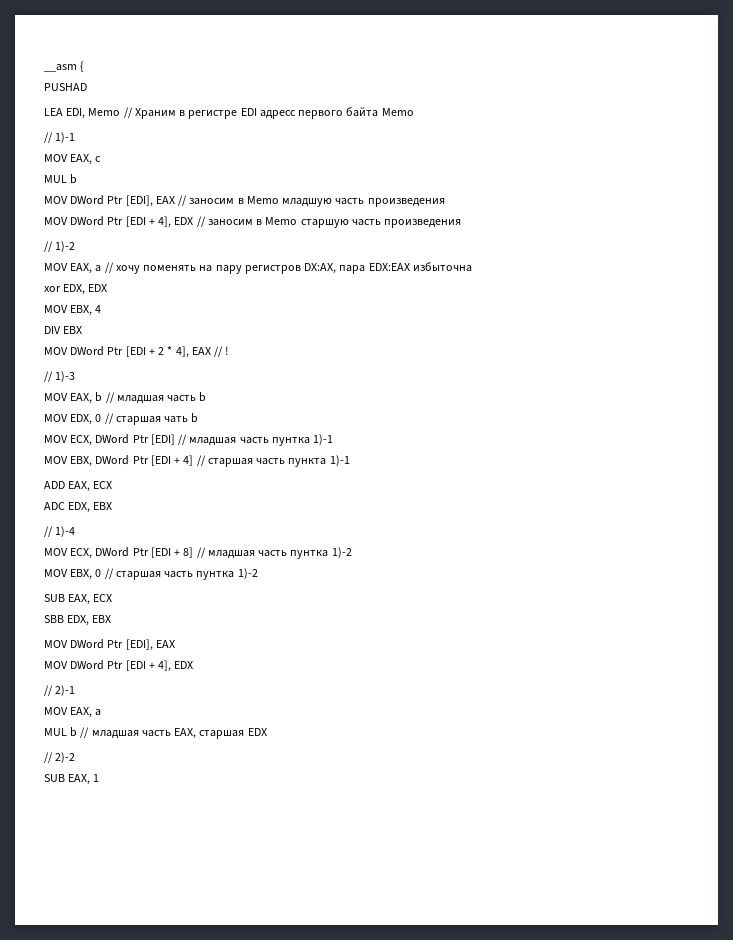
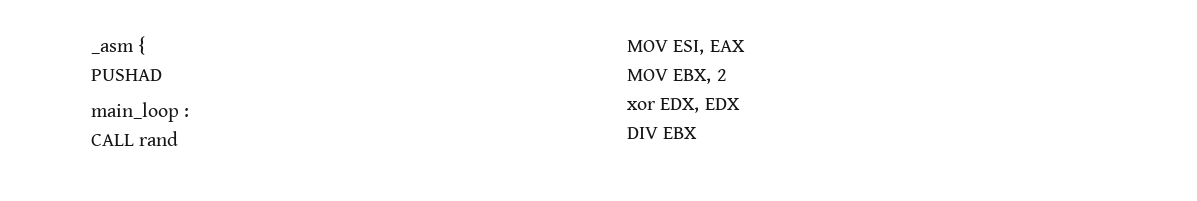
[44,64,77,72] __asm -> [91,43,134,54] _asm
[44,107,414,119] [44,132,76,143] [44,154,102,165] [44,174,78,184] [44,195,445,207] [44,216,462,228] [44,241,76,252] [44,262,472,274] LEA EDI, Memo // Храним в регистре EDI адресс первого байта Memo // // 1)-1 // MOV EAX, c // MUL b // MOV DWord Ptr [EDI], EAX // заносим в Memo младшую часть произведения // MOV DWord Ptr [EDI + 4], EDX // заносим в Memo старшую часть произведения // // 1)-2 // MOV EAX, a // хочу поменять на пару регистров DX:AX, пара EDX:EAX избыточна -> [91,102,190,122] [91,131,179,146] [627,40,745,55] [627,69,727,84] main_loop : // CALL rand // MOV ESI, EAX // MOV EBX, 2
[44,305,102,316] // MOV EBX, 4 -> (740, 104) none
[44,346,229,358] [44,371,76,382] [44,392,207,404] [44,413,199,425] [44,434,334,446] [44,455,350,467] [44,481,113,492] [44,502,113,513] [44,526,76,537] [44,547,352,559] [44,568,258,580] [44,594,113,605] [44,615,112,626] [44,639,175,651] [44,660,194,672] [44,685,76,696] [44,707,102,718] [44,727,267,739] [44,752,76,763] [44,774,100,785] // MOV DWord Ptr [EDI + 2 * 4], EAX // ! // // 1)-3 // MOV EAX, b // младшая часть b // MOV EDX, 0 // старшая чать b // MOV ECX, DWord Ptr [EDI] // младшая часть пунтка 1)-1 // MOV EBX, DWord Ptr [EDI + 4] // старшая часть пункта 1)-1 // ADD EAX, ECX // ADC EDX, EBX // // 1)-4 // MOV ECX, DWord Ptr [EDI + 8] // младшая часть пунтка 1)-2 // MOV EBX, 0 // старшая часть пунтка 1)-2 // SUB EAX, ECX // SBB EDX, EBX // MOV DWord Ptr [EDI], EAX // MOV DWord Ptr [EDI + 4], EDX // // 2)-1 // MOV EAX, a // MUL b // младшая часть EAX, старшая EDX // // 2)-2 // SUB EAX, 1 -> (698, 133) none

